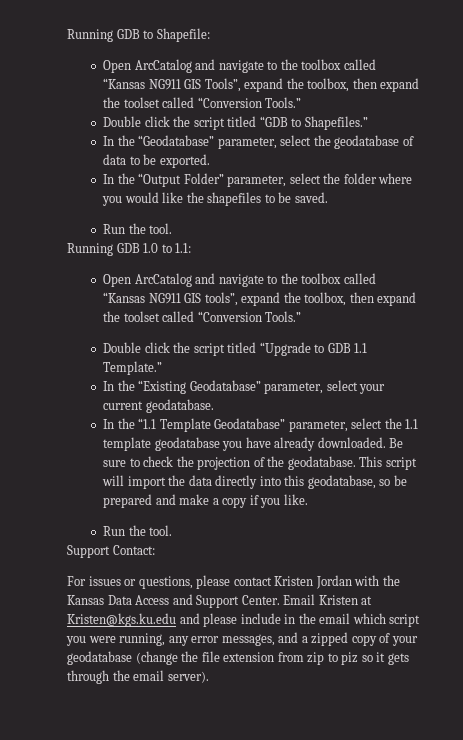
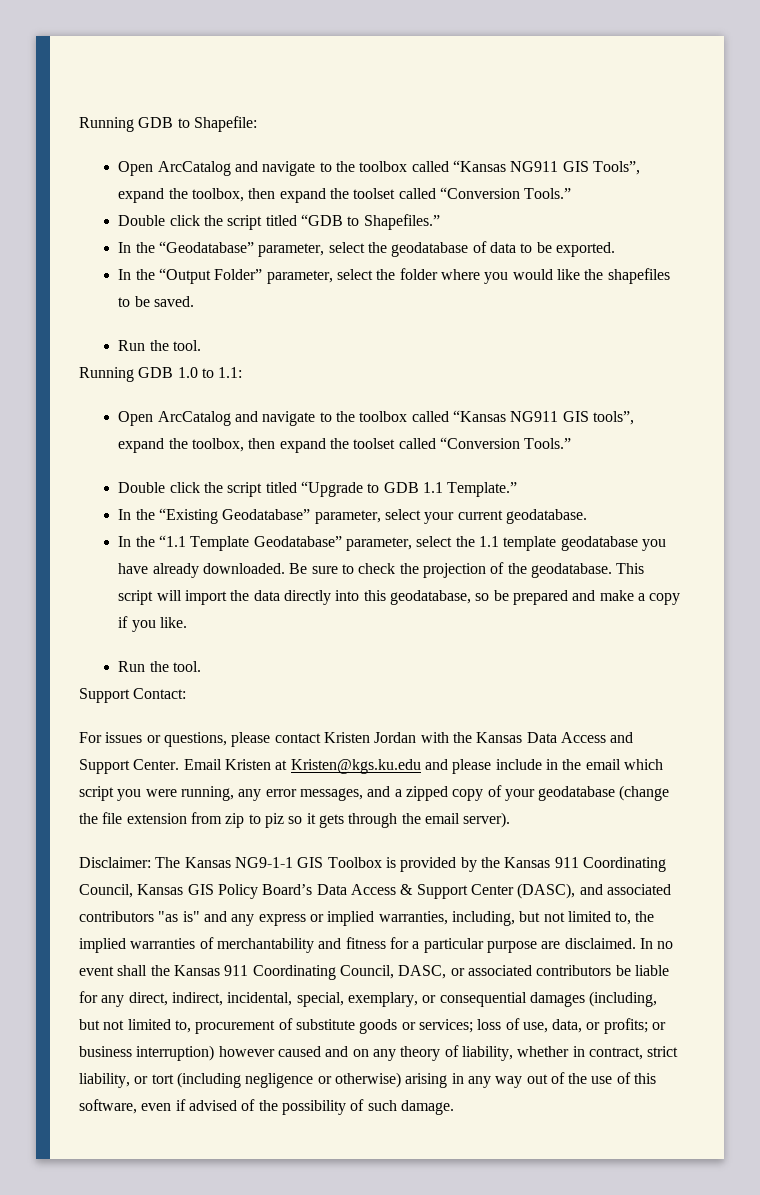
(209, 677) none -> [79,857,666,872] [79,883,671,899] [79,911,655,926] [79,937,674,953] [79,965,669,980] [79,991,658,1007] [79,1018,667,1034] [79,1045,679,1061] [79,1072,657,1088] [79,1099,454,1115] // Disclaimer: The Kansas NG9-1-1 GIS Toolbox is provided by the Kansas 911 Coordinating Council, Kansas GIS Policy Board’s Data Access & Support Center (DASC), and associated contributors "as is" and any express or implied warranties, including, but not limited to, the implied warranties of merchantability and fitness for a particular purpose are disclaimed. In no event shall the Kansas 911 Coordinating Council, DASC, or associated contributors be liable for any direct, indirect, incidental, special, exemplary, or consequential damages (including, but not limited to, procurement of substitute goods or services; loss of use, data, or profits; or business interruption) however caused and on any theory of liability, whether in contract, strict liability, or tort (including negligence or otherwise) arising in any way out of the use of this software, even if advised of the possibility of such damage.

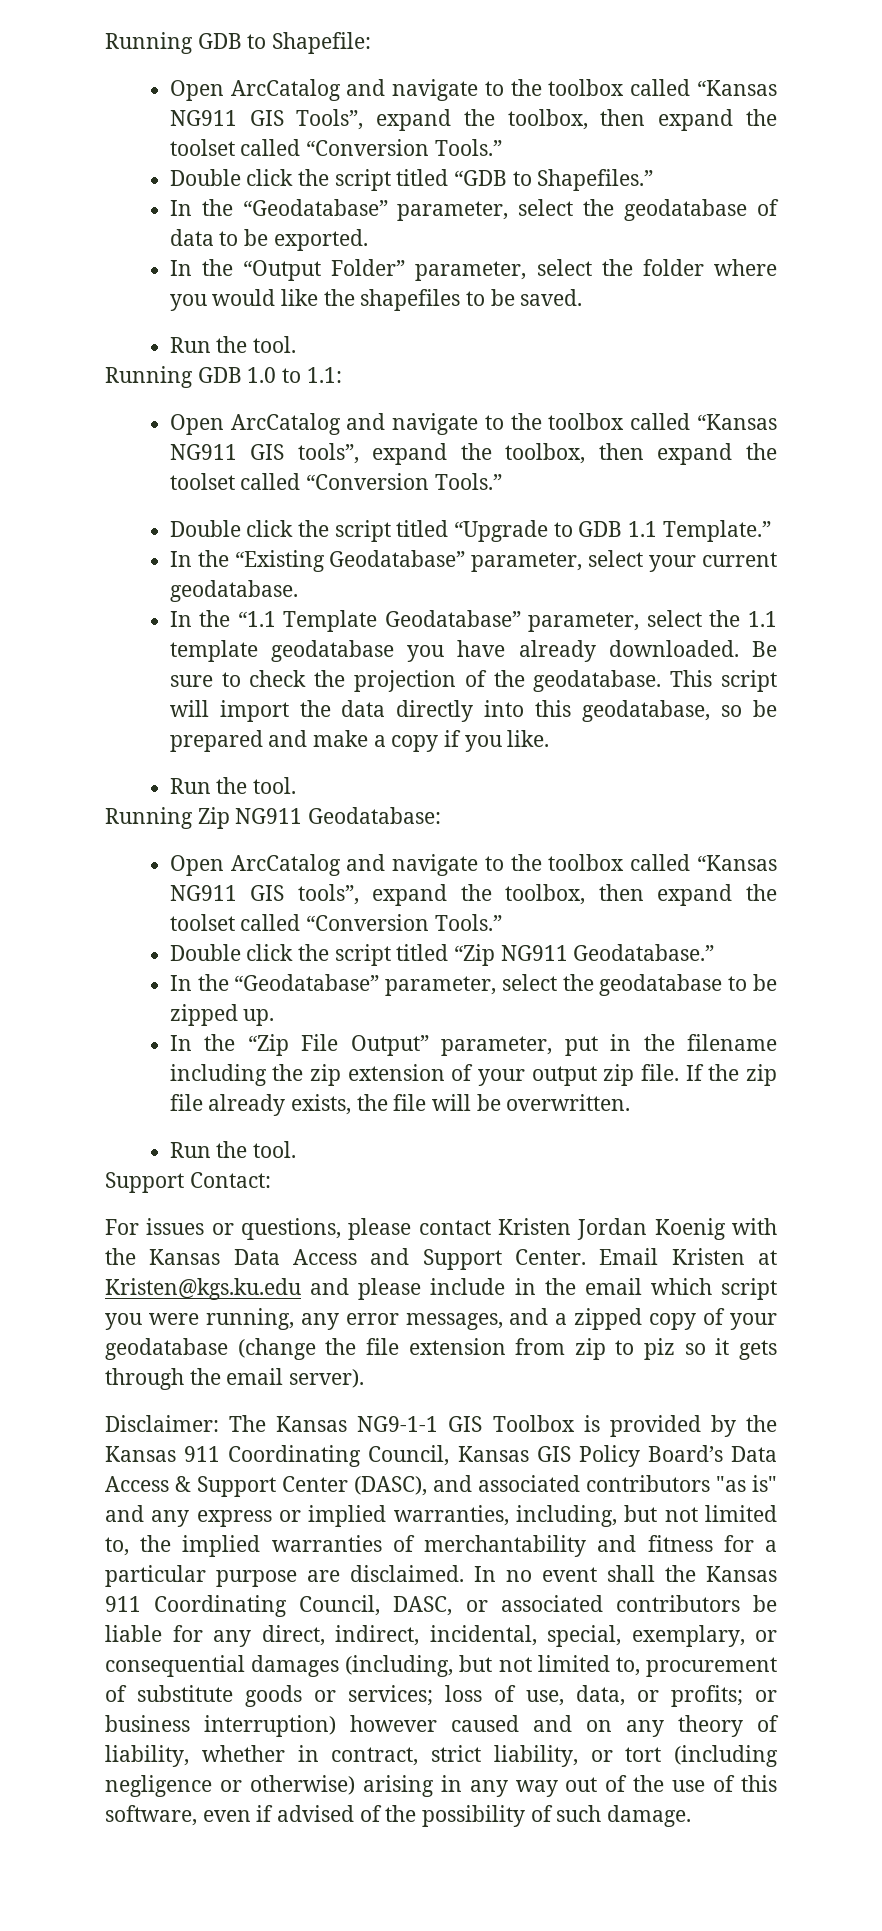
(201, 666) none -> [105,807,442,829] [169,854,777,876] [169,884,777,906] [169,914,502,931] [169,944,715,966] [169,974,777,996] [169,1004,275,1026] [169,1034,777,1056] [169,1064,778,1086] [169,1094,631,1116] [169,1141,297,1158] // Running Zip NG911 Geodatabase: // Open ArcCatalog and navigate to the toolbox called “Kansas NG911 GIS tools”, expand the toolbox, then expand the toolset called “Conversion Tools.” // Double click the script titled “Zip NG911 Geodatabase.” // In the “Geodatabase” parameter, select the geodatabase to be zipped up. // In the “Zip File Output” parameter, put in the filename including the zip extension of your output zip file. If the zip file already exists, the file will be overwritten. // Run the tool.
(417, 737) none -> [654,1218,726,1240] Koenig

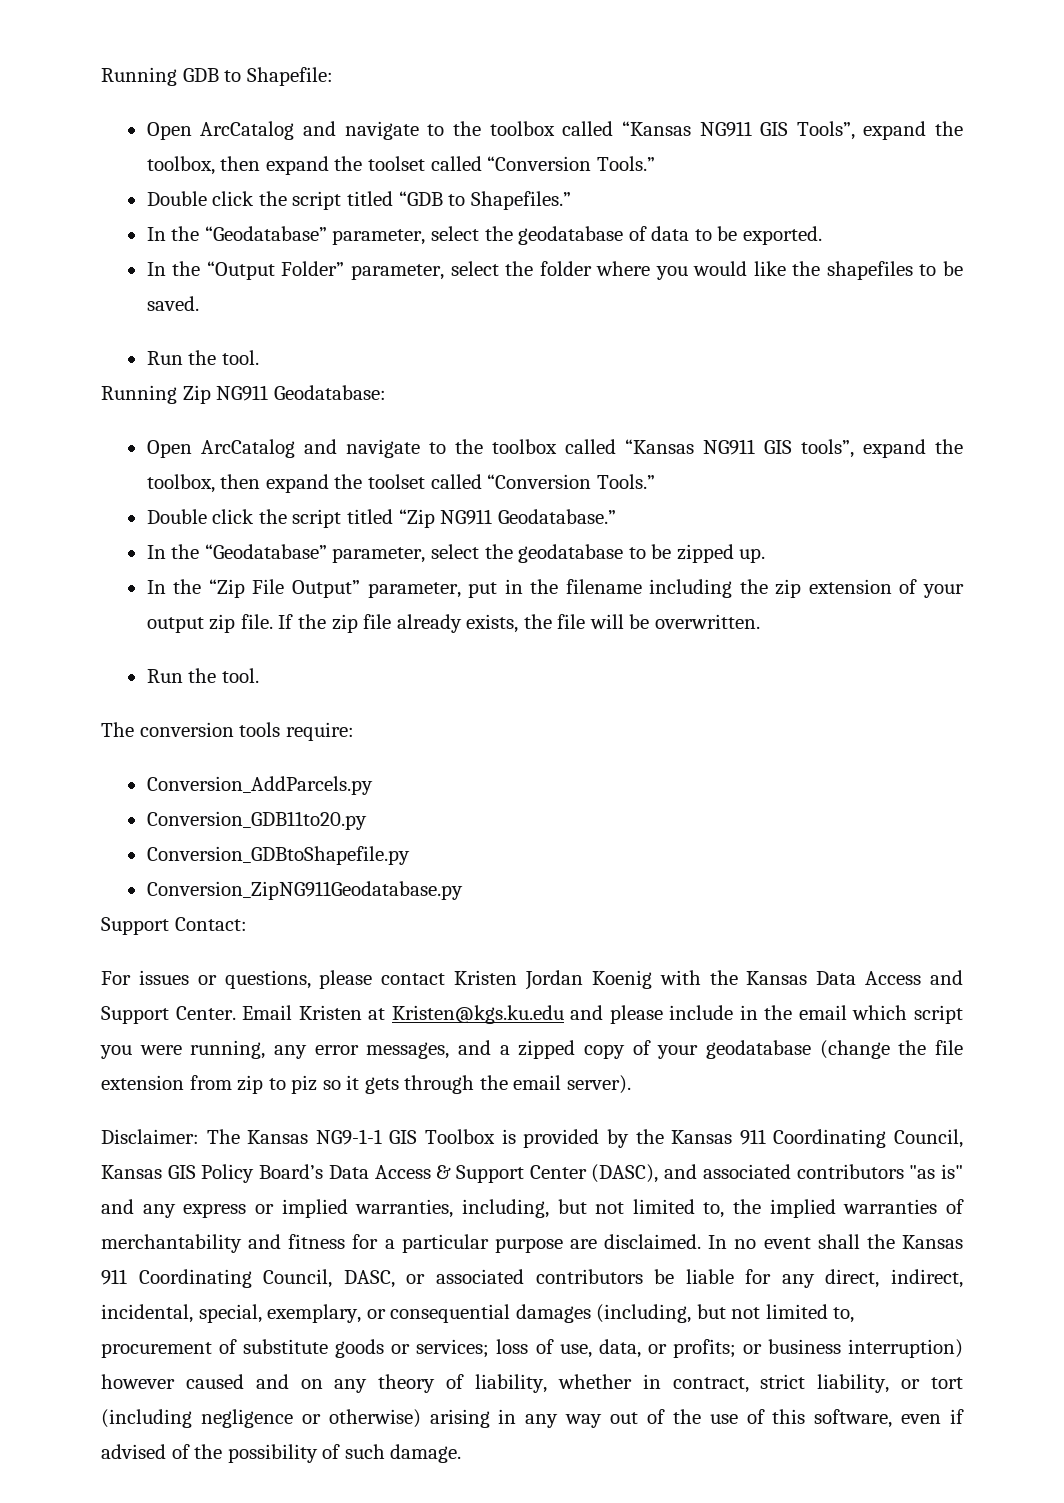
[105,366,342,388] [169,413,777,435] [169,443,777,465] [169,473,502,490] [169,520,771,542] [169,550,777,572] [169,580,298,602] [169,610,778,632] [169,640,778,662] [169,670,777,692] [169,700,778,722] [169,730,550,752] [169,777,297,794] // Running GDB 1.0 to 1.1: // Open ArcCatalog and navigate to the toolbox called “Kansas NG911 GIS tools”, expand the toolbox, then expand the toolset called “Conversion Tools.” // Double click the script titled “Upgrade to GDB 1.1 Template.” // In the “Existing Geodatabase” parameter, select your current geodatabase. // In the “1.1 Template Geodatabase” parameter, select the 1.1 template geodatabase you have already downloaded. Be sure to check the projection of the geodatabase. This script will import the data directly into this geodatabase, so be prepared and make a copy if you like. // Run the tool. -> (259, 357) none
(297, 1149) none -> [101,722,354,741] [146,776,373,795] [146,811,367,830] [146,846,410,865] [146,881,463,900] // The conversion tools require: // Conversion_AddParcels.py // Conversion_GDB11to20.py // Conversion_GDBtoShapefile.py // Conversion_ZipNG911Geodatabase.py

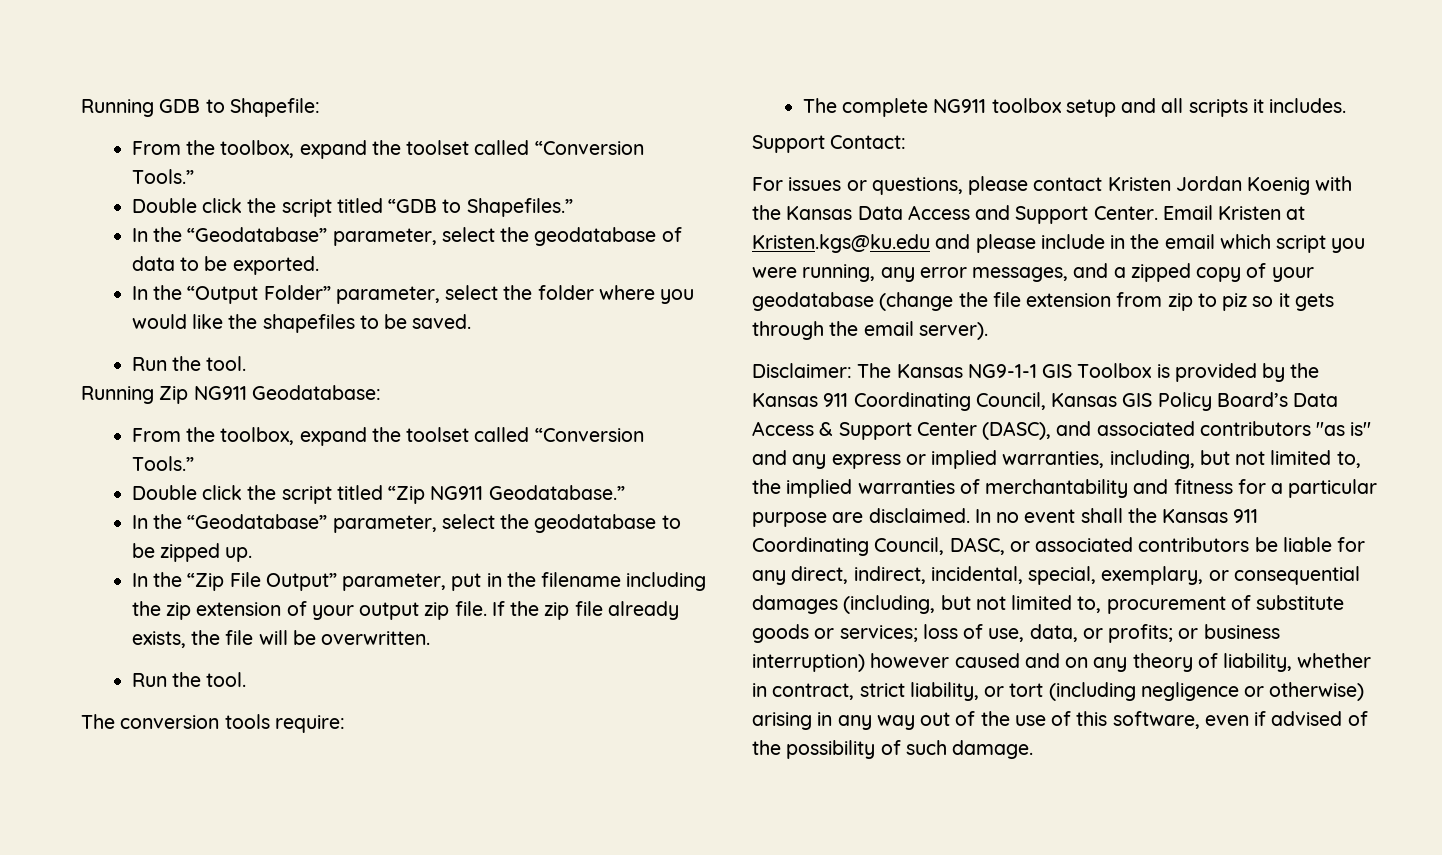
[146,121,964,140] [146,156,261,175] Open ArcCatalog and navigate to the toolbox called “Kansas NG911 GIS Tools”, expand the toolbox, then -> [131,140,295,158] From the toolbox,
[146,439,963,458] [146,474,261,493] Open ArcCatalog and navigate to the toolbox called “Kansas NG911 GIS tools”, expand the toolbox, then -> [131,427,295,445] From the toolbox,
[146,776,373,795] [146,811,367,830] [146,846,410,865] [146,881,463,900] Conversion_AddParcels.py // Conversion_GDB11to20.py // Conversion_GDBtoShapefile.py // Conversion_ZipNG911Geodatabase.py -> [802,98,1347,117] The complete NG911 toolbox setup and all scripts it includes.
[391,1005,564,1024] Kristen@kgs.ku.edu -> [752,234,930,253] Kristen.kgs@ku.edu

